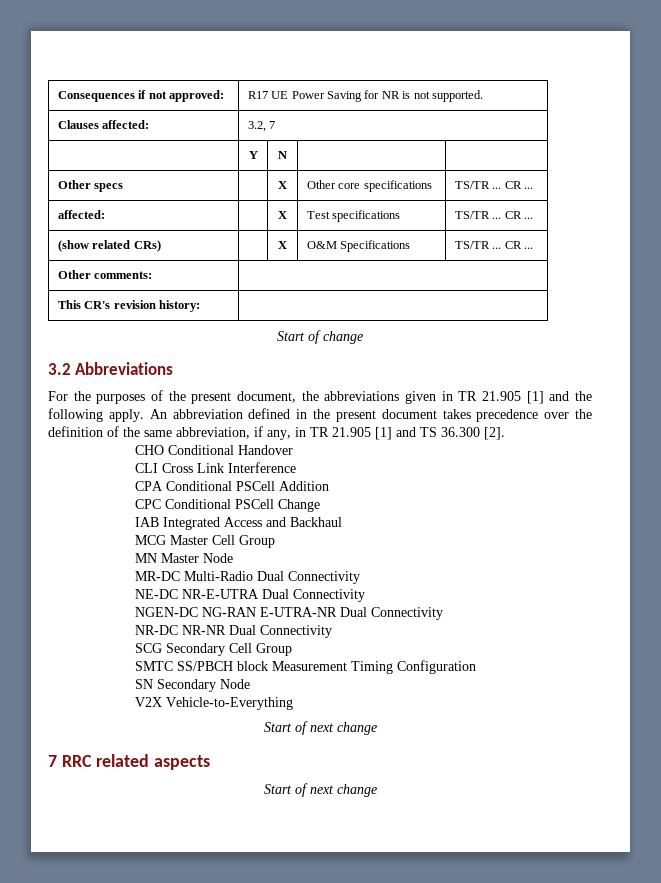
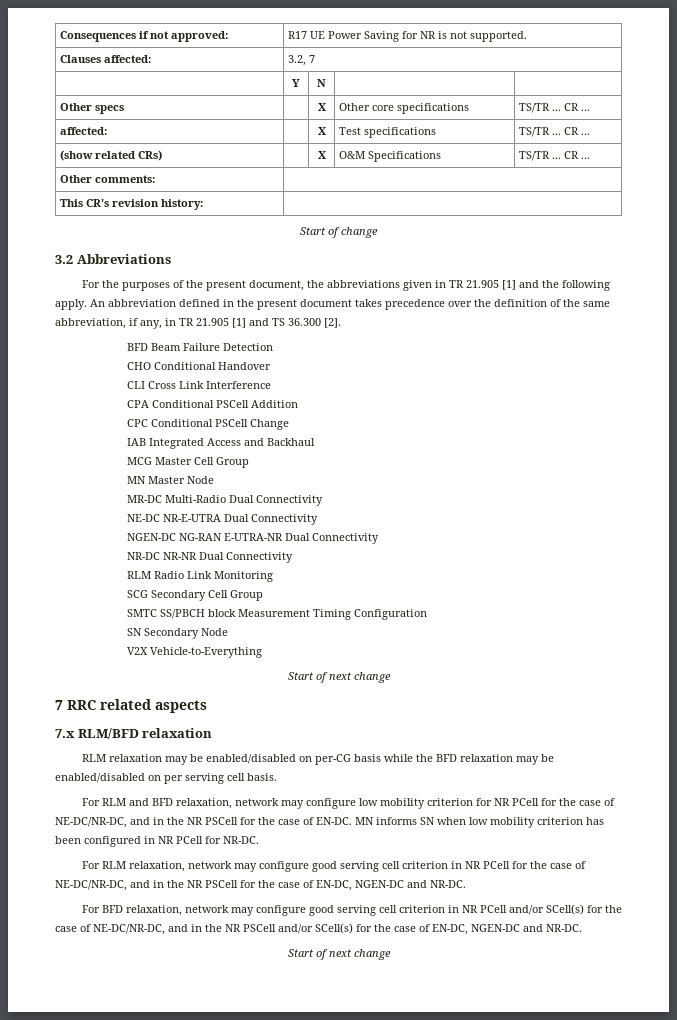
(505, 433) none -> [127,343,274,351] // BFD Beam Failure Detection
(333, 631) none -> [127,571,274,582] // RLM Radio Link Monitoring
(211, 762) none -> [55,728,213,739] [81,754,554,765] [55,773,277,784] [81,798,615,809] [55,817,604,828] [55,836,259,847] [81,861,586,872] [55,880,466,891] [81,904,622,916] [55,923,582,935] // 7.x RLM/BFD relaxation // RLM relaxation may be enabled/disabled on per-CG basis while the BFD relaxation may be enabled/disabled on per serving cell basis. // For RLM and BFD relaxation, network may configure low mobility criterion for NR PCell for the case of NE-DC/NR-DC, and in the NR PSCell for the case of EN-DC. MN informs SN when low mobility criterion has been configured in NR PCell for NR-DC. // For RLM relaxation, network may configure good serving cell criterion in NR PCell for the case of NE-DC/NR-DC, and in the NR PSCell for the case of EN-DC, NGEN-DC and NR-DC. // For BFD relaxation, network may configure good serving cell criterion in NR PCell and/or SCell(s) for the case of NE-DC/NR-DC, and in the NR PSCell and/or SCell(s) for the case of EN-DC, NGEN-DC and NR-DC.

